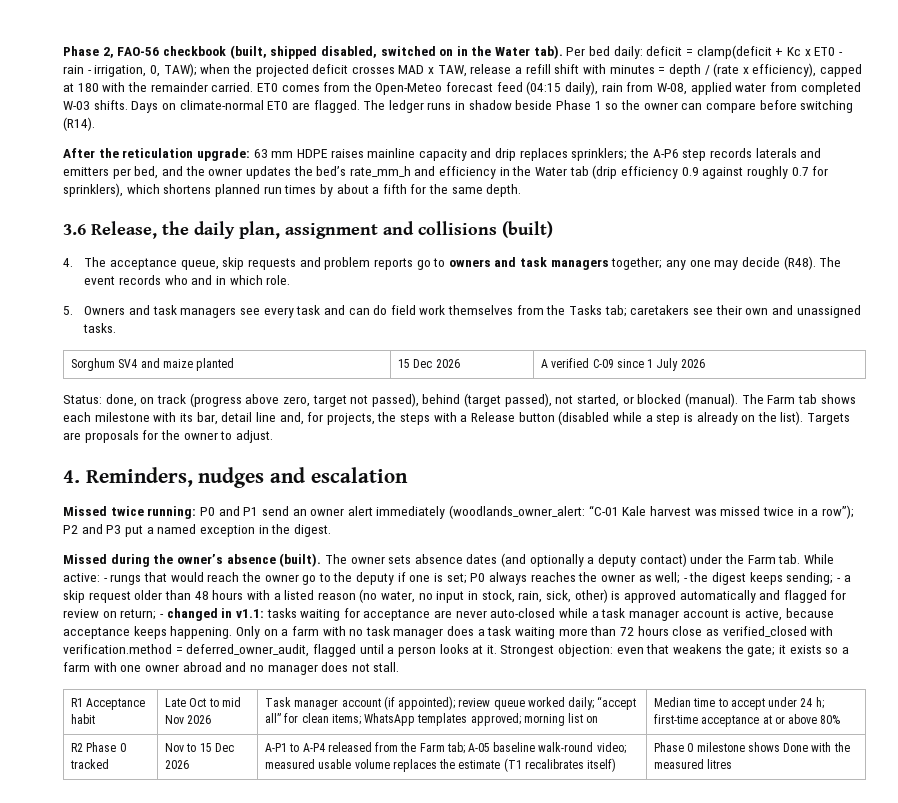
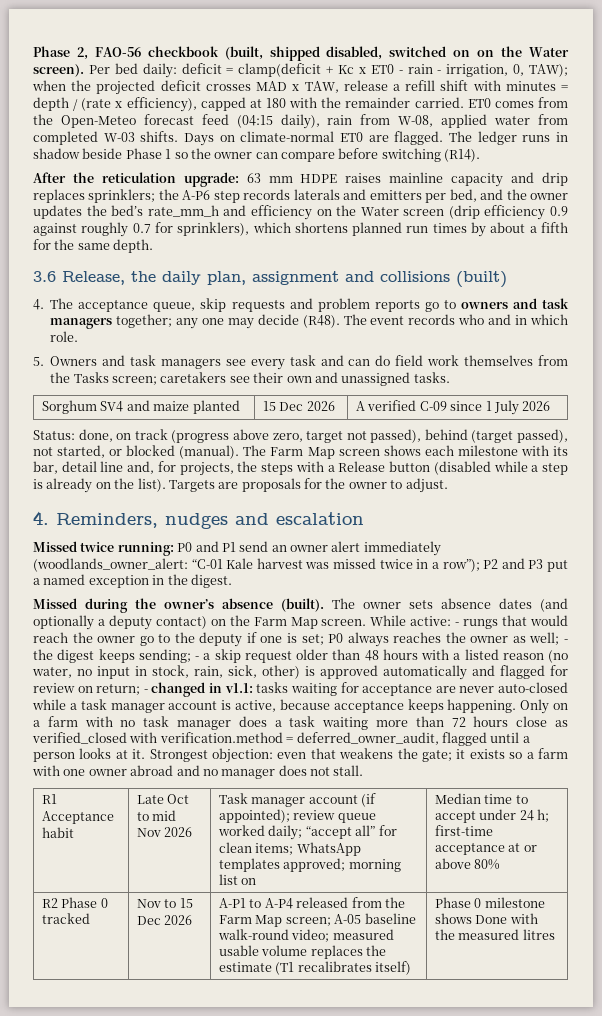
[456,45,563,59] in the Water tab). -> [477,46,570,57] [33,64,84,77] on the Water screen).
[499,166,589,176] in the Water tab -> [316,205,445,216] on the Water screen
[604,305,627,317] tab; -> [112,376,157,385] screen;
[797,394,817,404] tab -> [307,447,380,459] Map screen
[690,554,801,564] under the Farm tab. -> [210,615,367,629] on the Farm Map screen.
[446,742,465,754] tab; -> [255,915,331,927] Map screen;

